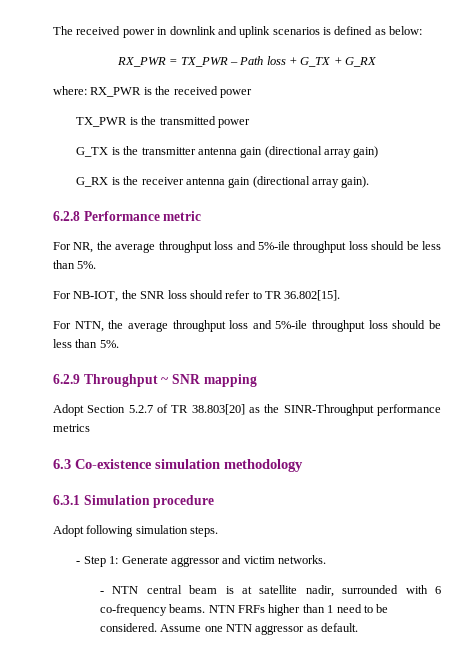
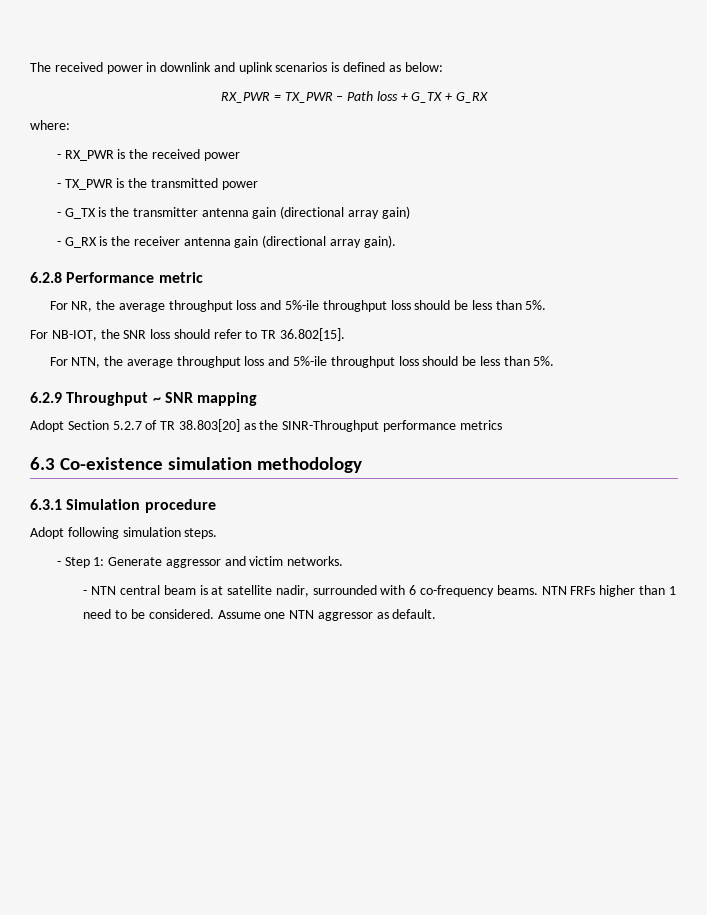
(87, 90) none -> [56,154,61,159] // -
(252, 93) none -> [56,183,61,188] -
(250, 123) none -> [56,212,61,217] -
(379, 152) none -> [56,241,61,246] -

